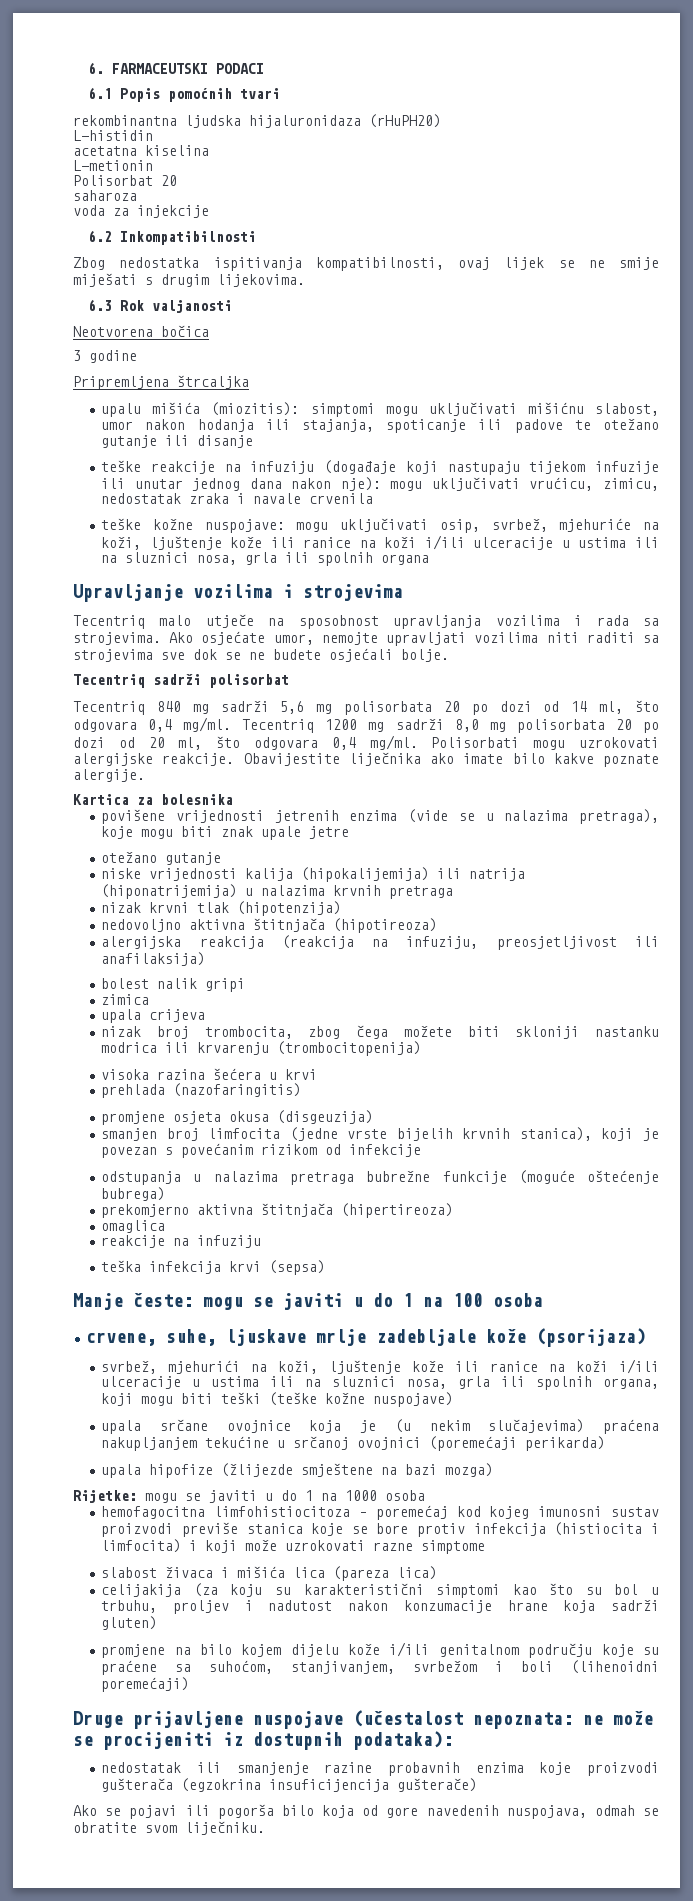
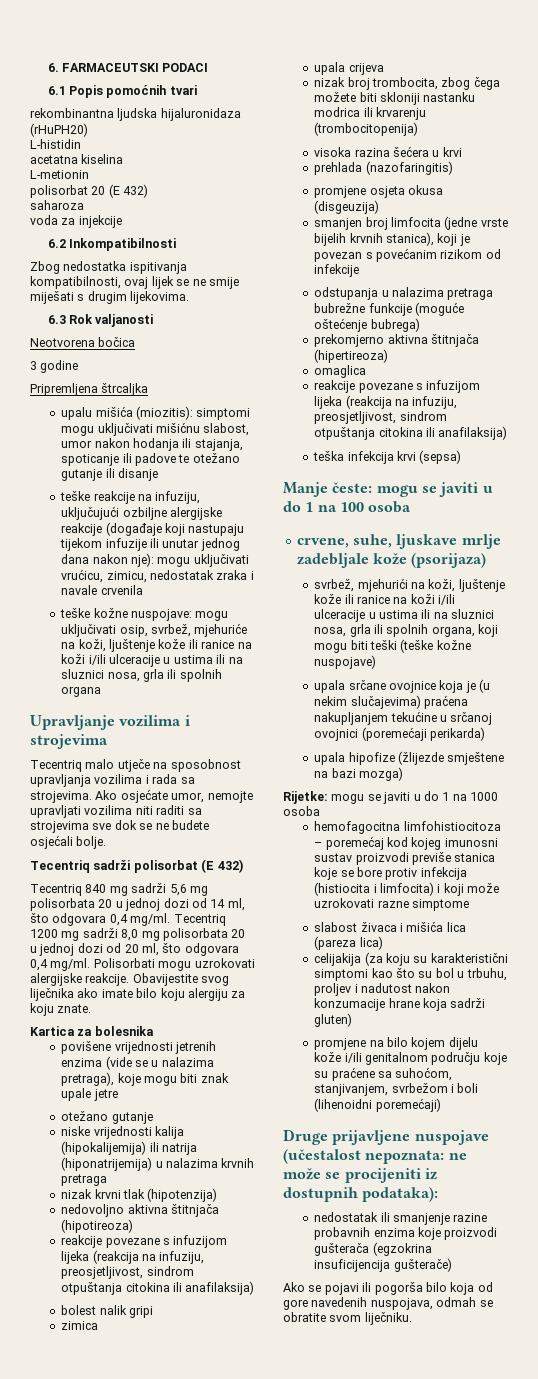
[73,175,177,186] Polisorbat 20 -> [30,184,149,198] polisorbat 20 (E 432)
[250,461,315,474] infuziju -> [155,491,201,504] [61,506,223,520] [61,523,103,536] infuziju, uključujući ozbiljne alergijske reakcije
(289, 681) none -> [201,859,243,873] (E 432)
[471,704,488,715] po -> [115,898,161,911] u jednoj
[643,722,659,733] po -> [30,943,75,956] u jednoj
(340, 759) none -> [201,976,230,986] svog
[553,753,659,767] [73,769,145,782] kakve poznate alergije. -> [160,988,246,1001] [30,1003,92,1016] koju alergiju za koju znate.
[101,935,617,950] alergijska reakcija (reakcija na infuziju, preosjetljivost -> [61,1235,228,1248] [61,1250,205,1264] [61,1266,194,1279] [61,1282,170,1295] reakcije povezane s infuzijom lijeka (reakcija na infuziju, preosjetljivost, sindrom otpuštanja citokina
[173,1235,262,1248] na infuziju -> [358,380,481,393] [314,395,458,409] [314,411,447,424] [314,426,508,440] povezane s infuzijom lijeka (reakcija na infuziju, preosjetljivost, sindrom otpuštanja citokina ili anafilaksija)

